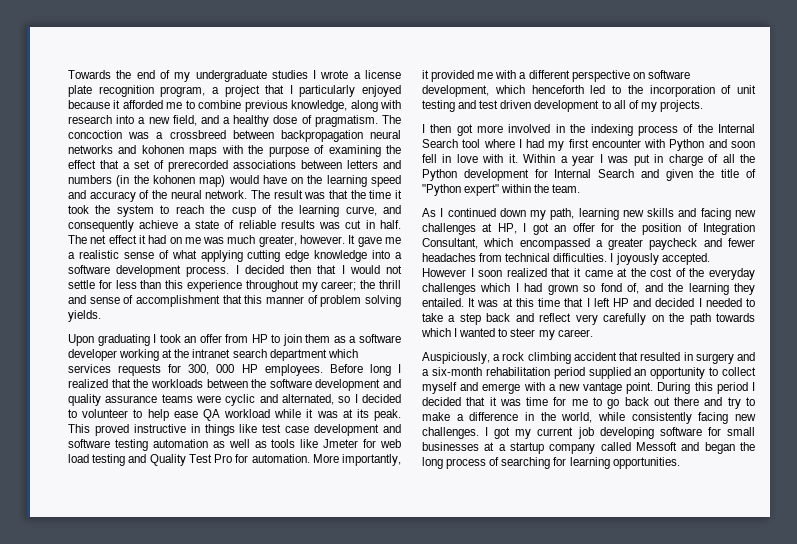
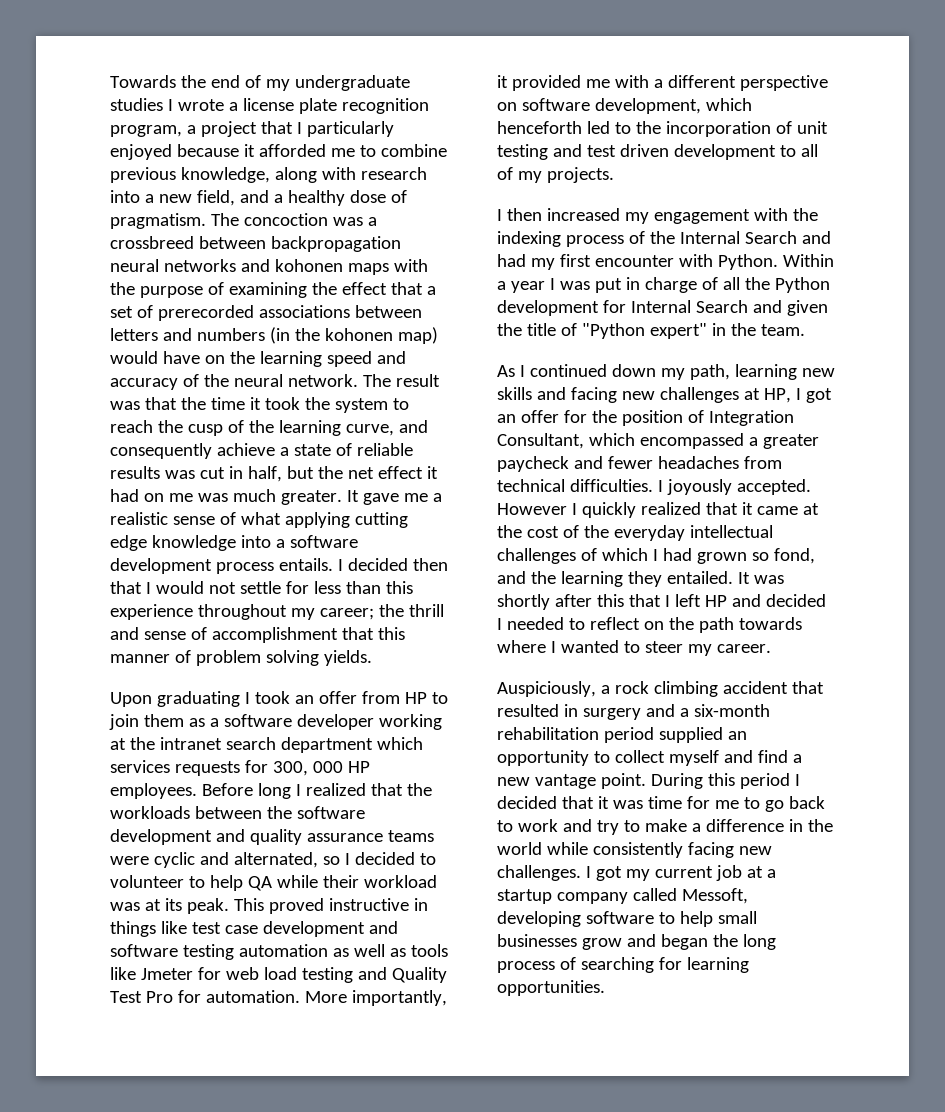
[380,220,402,229] [68,235,87,244] half. The -> [247,466,343,482] half, but the
[258,235,346,247] greater, however. -> [280,490,342,505] greater.
[186,266,230,277] process. -> [215,558,333,574] process entails.
[173,409,314,421] ease QA workload while it -> [247,875,437,891] QA while their workload
[456,124,565,136] got more involved in -> [546,208,788,224] increased my engagement with
[462,139,522,148] tool where I -> [801,231,831,244] and
[669,139,755,151] [422,154,518,163] Python and soon fell in love with it. -> [717,254,778,270] Python.
[501,184,532,193] within -> [711,323,726,336] in
[478,270,503,277] soon -> [581,502,636,518] quickly
[422,283,476,295] challenges -> [689,525,773,538] [497,548,597,564] intellectual challenges of
[600,283,640,294] fond of, -> [773,548,815,564] fond,
[502,298,561,307] at this time -> [497,594,624,610] shortly after this
[422,313,647,325] take a step back and reflect very carefully -> [589,617,640,630] reflect
[421,328,451,337] which -> [497,640,546,653] where
[482,382,545,394] emerge with -> [757,750,788,763] find
[653,397,700,406] out there -> [497,819,558,832] to work
[561,412,593,423] world, -> [497,842,542,855] world
[599,427,755,439] [422,442,479,451] developing software for small businesses -> (742, 873) none
[636,442,677,451] Messoft -> [681,888,748,904] [497,911,757,927] [497,934,622,950] Messoft, developing software to help small businesses grow

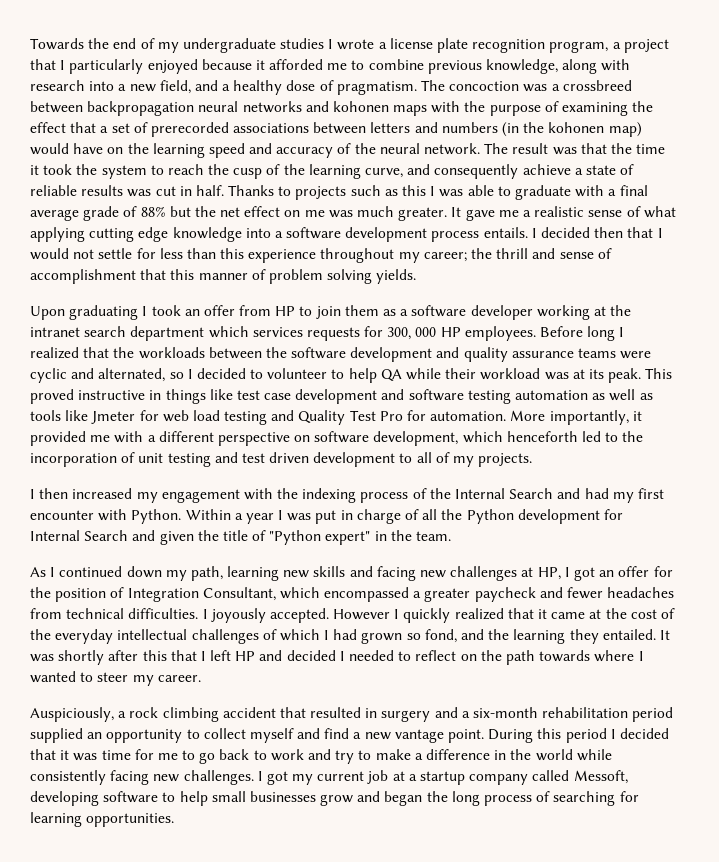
[247,466,282,482] half, -> [195,185,648,200] [30,206,166,221] half. Thanks to projects such as this I was able to graduate with a final average grade of 88%
[426,466,438,479] [110,489,139,502] it had -> (281, 211) none

